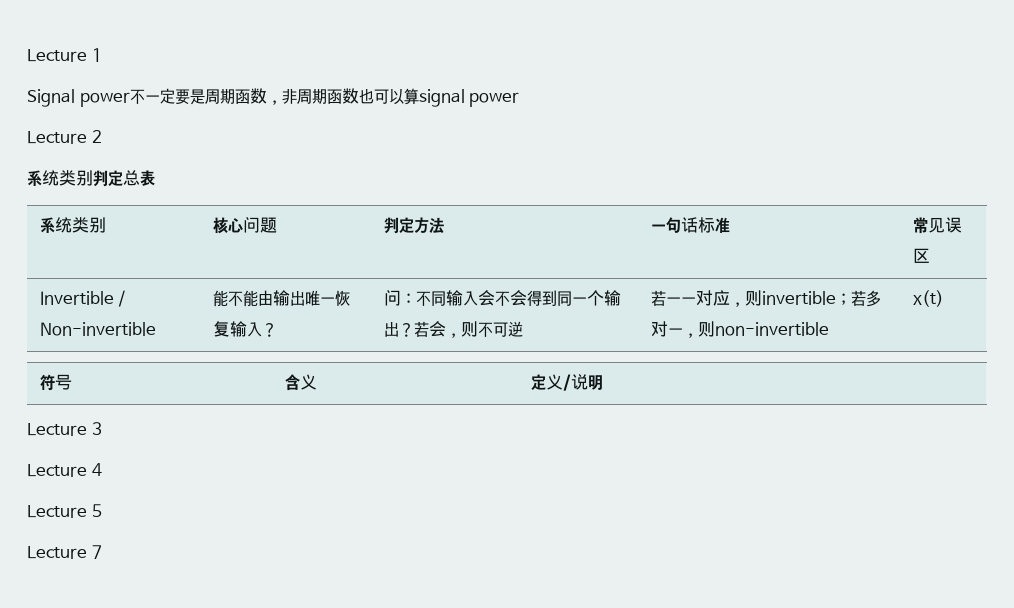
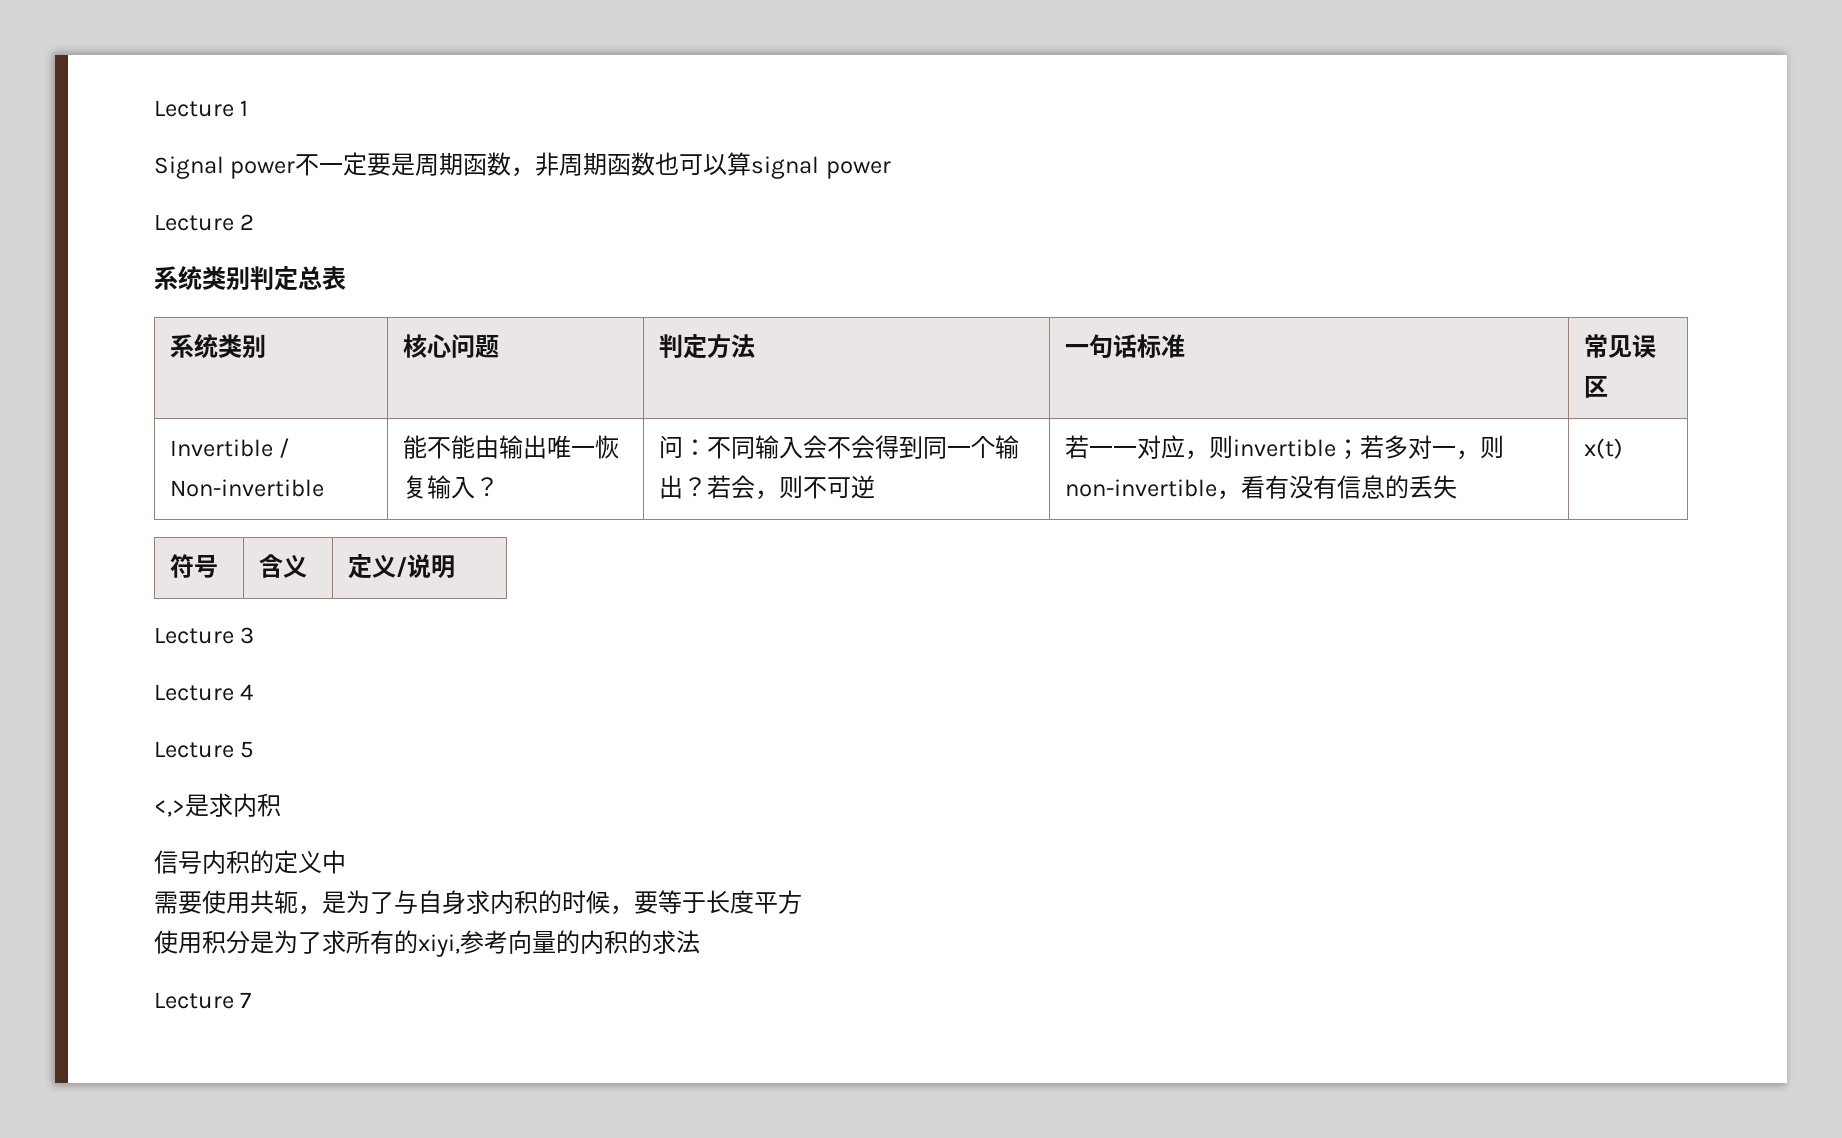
(829, 329) none -> [1216,475,1457,500] ，看有没有信息的丢失
(102, 510) none -> [154,793,281,817] [154,850,346,874] [154,890,802,915] [154,930,700,957] // <,>是求内积 // 信号内积的定义中 // 需要使用共轭，是为了与自身求内积的时候，要等于长度平方 // 使用积分是为了求所有的xiyi,参考向量的内积的求法

